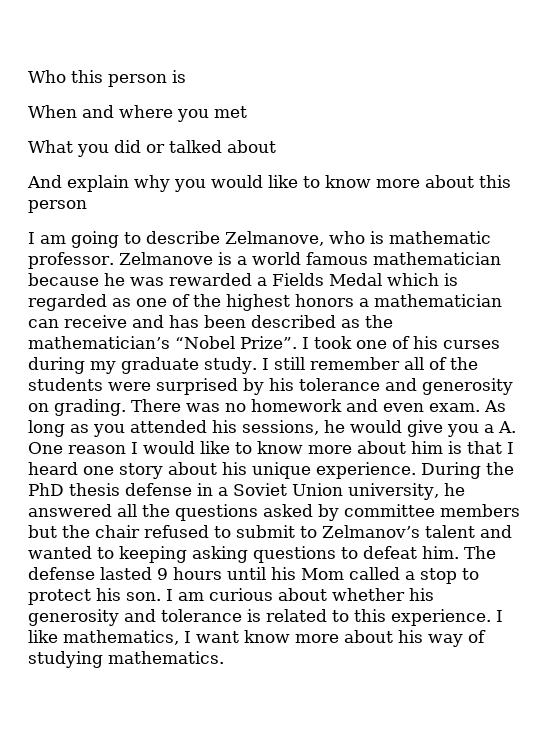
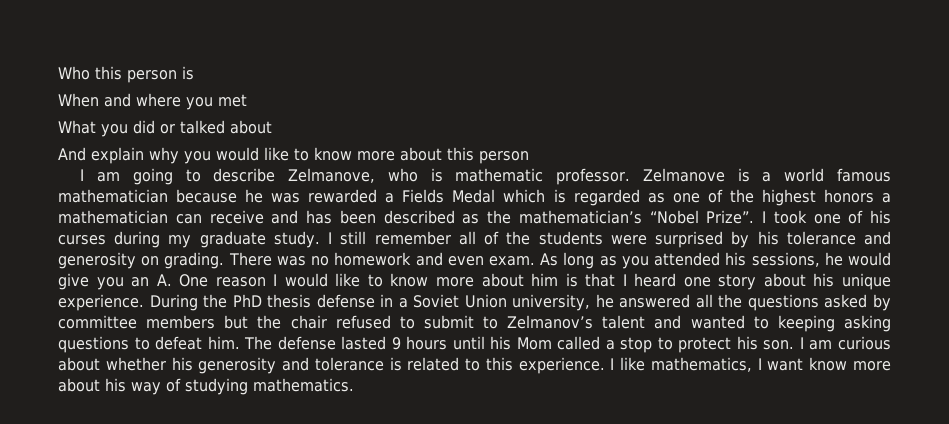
[484,424,494,433] a -> [131,277,150,287] an

